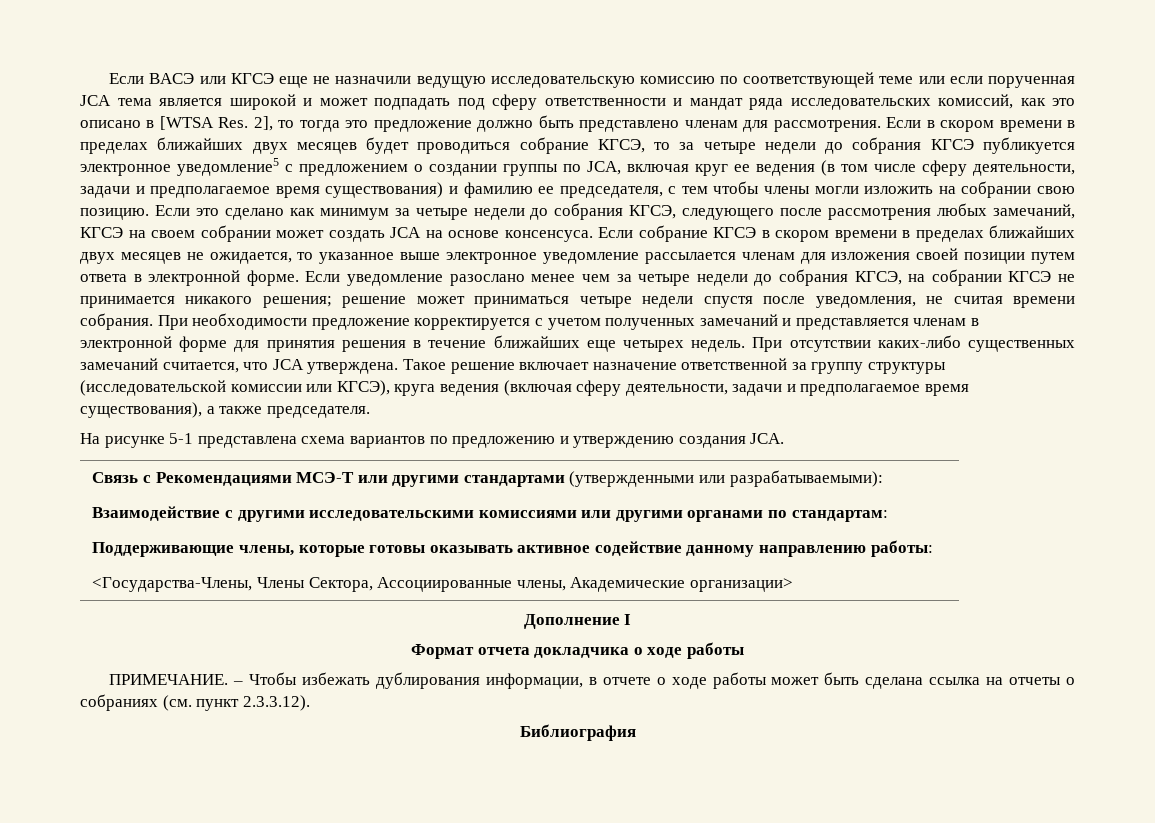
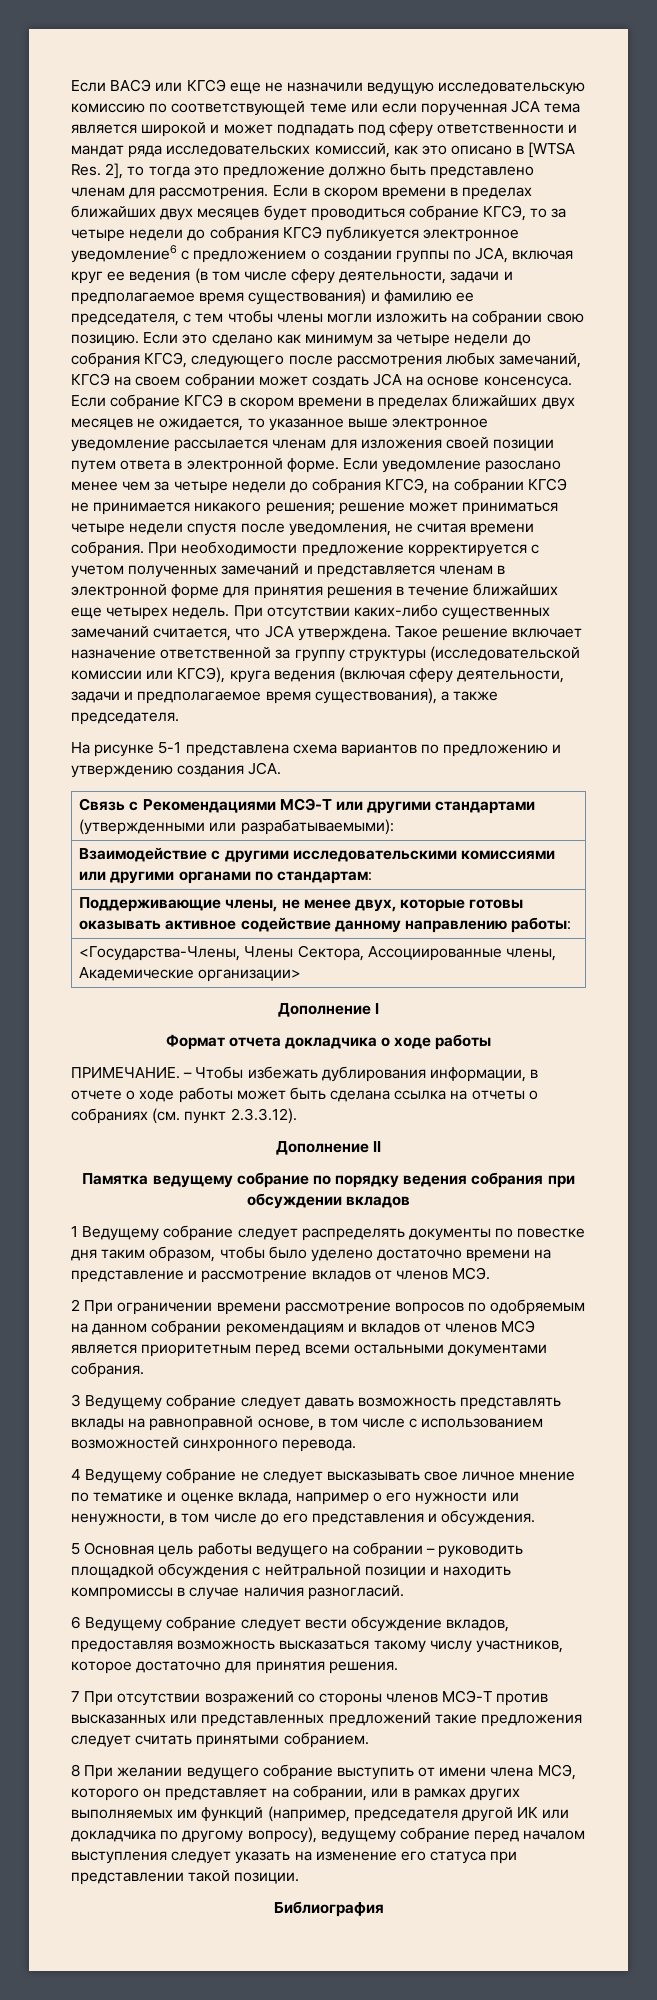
[177,158,279,176] уведомление5 -> [71,245,177,263] уведомление6
(294, 550) none -> [281,899,396,912] не менее двух,
(310, 703) none -> [275,1141,382,1155] [82,1172,575,1188] [246,1193,411,1209] [71,1225,586,1241] [71,1246,552,1262] [71,1267,491,1283] [71,1299,586,1315] [71,1320,536,1336] [71,1344,547,1357] [71,1362,144,1378] [71,1394,562,1410] [71,1416,544,1431] [71,1437,357,1452] [71,1468,576,1484] [71,1492,519,1505] [71,1510,536,1526] [71,1542,524,1558] [71,1563,512,1579] [71,1585,404,1600] [71,1616,510,1632] [71,1640,563,1653] [71,1661,398,1674] [71,1690,549,1706] [71,1712,582,1727] [71,1732,369,1748] [71,1764,576,1780] [71,1785,521,1801] [71,1806,570,1822] [71,1827,586,1843] [71,1851,518,1864] [71,1870,300,1885] // Дополнение II // Памятка ведущему собрание по порядку ведения собрания при обсуждении вкладов // 1 Ведущему собрание следует распределять документы по повестке дня таким образом, чтобы было уделено достаточно времени на представление и рассмотрение вкладов от членов МСЭ. // 2 При ограничении времени рассмотрение вопросов по одобряемым на данном собрании рекомендациям и вкладов от членов МСЭ является приоритетным перед всеми остальными документами собрания. // 3 Ведущему собрание следует давать возможность представлять вклады на равноправной основе, в том числе с использованием возможностей синхронного перевода. // 4 Ведущему собрание не следует высказывать свое личное мнение по тематике и оценке вклада, например о его нужности или ненужности, в том числе до его представления и обсуждения. // 5 Основная цель работы ведущего на собрании – руководить площадкой обсуждения с нейтральной позиции и находить компромиссы в случае наличия разногласий. // 6 Ведущему собрание следует вести обсуждение вкладов, предоставляя возможность высказаться такому числу участников, которое достаточно для принятия решения. // 7 При отсутствии возражений со стороны членов МСЭ-Т против высказанных или представленных предложений такие предложения следует считать принятыми собранием. // 8 При желании ведущего собрание выступить от имени члена МСЭ, которого он представляет на собрании, или в рамках других выполняемых им функций (например, председателя другой ИК или докладчика по другому вопросу), ведущему собрание перед началом выступления следует указать на изменение его статуса при представлении такой позиции.

